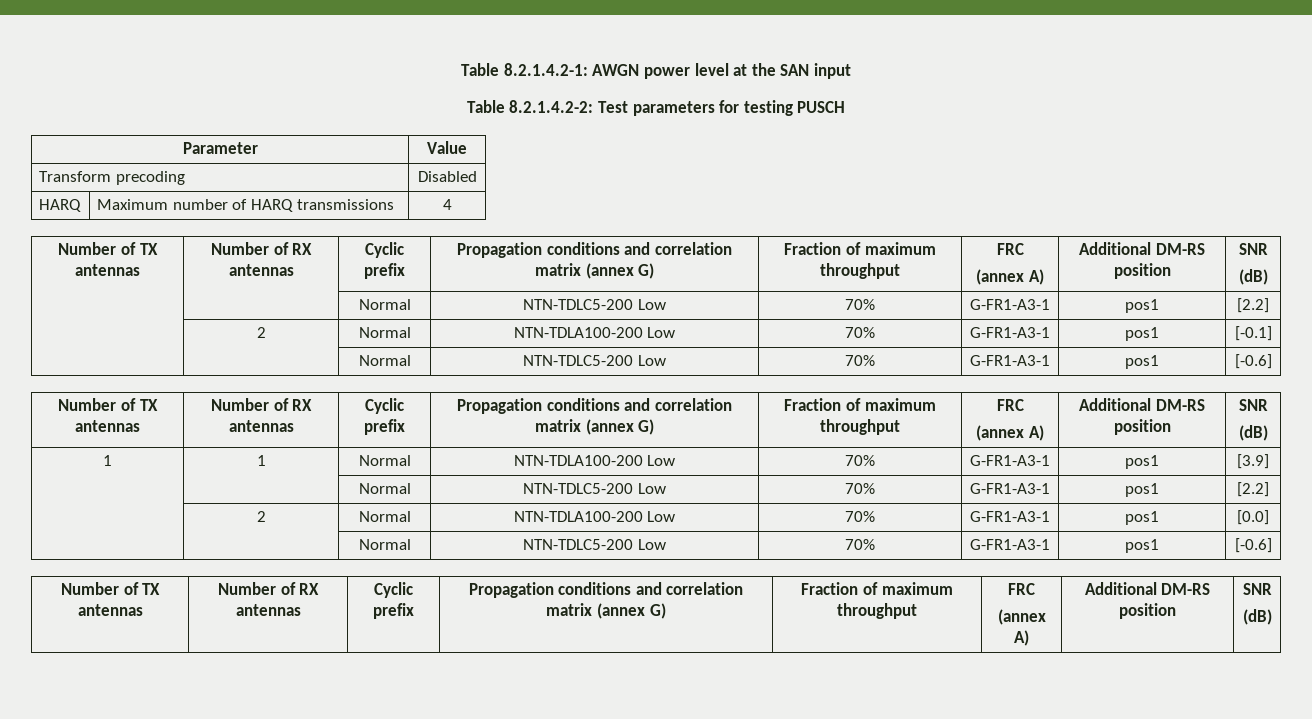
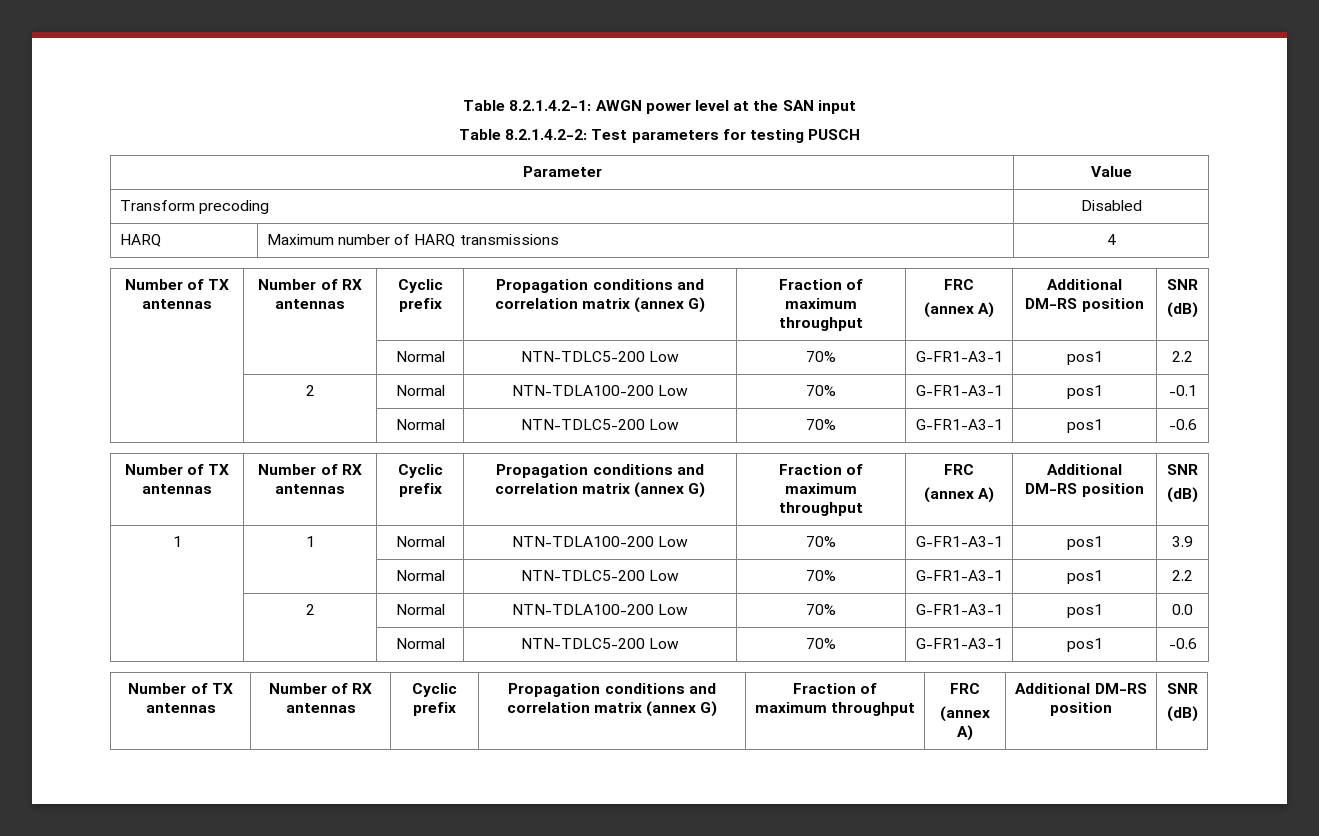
[1237,298,1269,313] [256,327,266,338] [358,327,411,338] [513,327,676,338] [845,327,875,338] [970,327,1050,338] [1125,327,1159,341] [1234,326,1272,341] [358,355,411,366] [523,355,666,366] [845,355,875,366] [970,355,1050,366] [1125,355,1159,369] [1234,354,1272,369] [2.2] // | 2 | Normal | NTN-TDLA100-200 Low | 70% | G-FR1-A3-1 | pos1 | [-0.1] // | | Normal | NTN-TDLC5-200 Low | 70% | G-FR1-A3-1 | pos1 | [-0.6] -> [1172,351,1193,362] [305,385,315,396] [395,385,445,396] [511,385,689,396] [805,385,836,396] [915,385,1003,396] [1066,385,1103,399] [1168,385,1197,396] [395,419,445,430] [520,419,680,430] [805,419,836,430] [915,419,1003,430] [1066,419,1103,433] [1168,419,1197,430] 2.2 // | 2 | Normal | NTN-TDLA100-200 Low | 70% | G-FR1-A3-1 | pos1 | -0.1 // | | Normal | NTN-TDLC5-200 Low | 70% | G-FR1-A3-1 | pos1 | -0.6
[1237,454,1269,469] [358,483,411,494] [523,483,666,494] [845,483,875,494] [970,483,1050,494] [1125,483,1159,497] [1237,482,1269,497] [256,511,266,522] [358,511,411,522] [513,511,676,522] [845,511,875,522] [970,511,1050,522] [1125,511,1159,525] [1237,510,1269,525] [358,539,411,550] [523,539,666,550] [845,539,875,550] [970,539,1050,550] [1125,539,1159,553] [1234,538,1272,553] [3.9] // | | Normal | NTN-TDLC5-200 Low | 70% | G-FR1-A3-1 | pos1 | [2.2] // | 2 | Normal | NTN-TDLA100-200 Low | 70% | G-FR1-A3-1 | pos1 | [0.0] // | | Normal | NTN-TDLC5-200 Low | 70% | G-FR1-A3-1 | pos1 | [-0.6] -> [1172,536,1193,547] [395,570,445,581] [520,570,680,581] [805,570,836,581] [915,570,1003,581] [1066,570,1103,584] [1172,570,1193,581] [305,604,315,615] [395,604,445,615] [511,604,689,615] [805,604,836,615] [915,604,1003,615] [1066,604,1103,618] [1172,604,1193,615] [395,638,445,649] [520,638,680,649] [805,638,836,649] [915,638,1003,649] [1066,638,1103,652] [1168,638,1197,649] 3.9 // | | Normal | NTN-TDLC5-200 Low | 70% | G-FR1-A3-1 | pos1 | 2.2 // | 2 | Normal | NTN-TDLA100-200 Low | 70% | G-FR1-A3-1 | pos1 | 0.0 // | | Normal | NTN-TDLC5-200 Low | 70% | G-FR1-A3-1 | pos1 | -0.6

